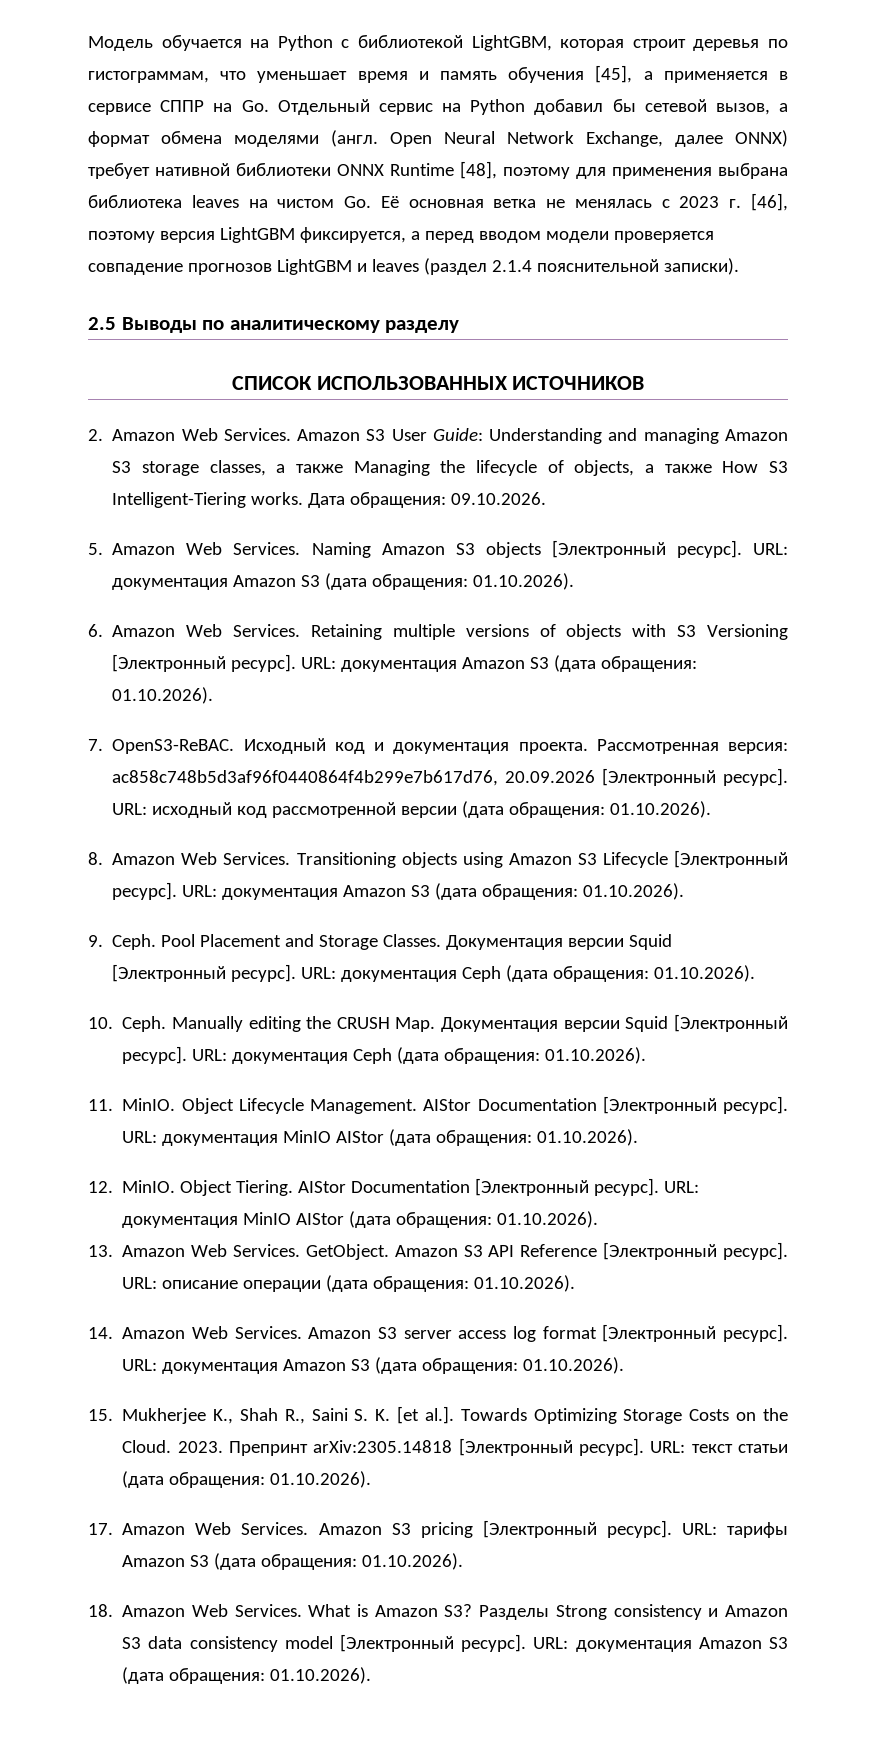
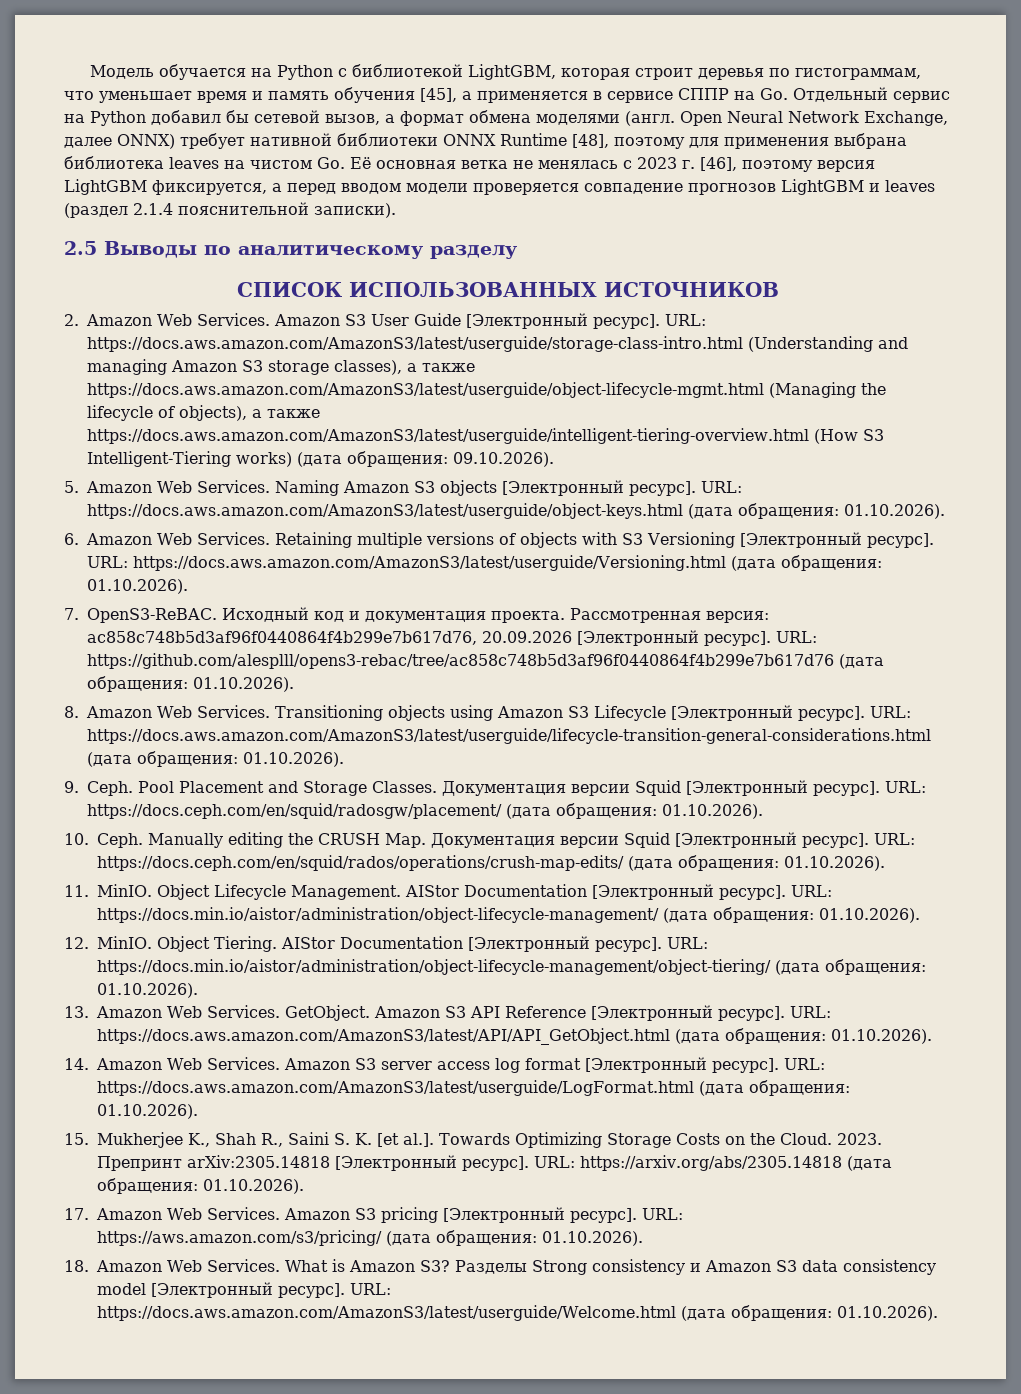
[432,428,603,444] Guide: Understanding -> [413,313,706,329] [87,336,873,352] Guide [Электронный ресурс]. URL: https://docs.aws.amazon.com/AmazonS3/latest/userguide/storage-class-intro.html (Understanding
[209,460,430,476] classes, а также Managing -> [334,360,475,375] [87,382,856,398] classes), а также https://docs.aws.amazon.com/AmazonS3/latest/userguide/object-lifecycle-mgmt.html (Managing
[574,460,788,476] [112,492,547,508] objects, а также How S3 Intelligent-Tiering works. Дата обращения: 09.10.2026. -> [179,405,320,421] [87,428,884,444] [87,451,554,467] objects), а также https://docs.aws.amazon.com/AmazonS3/latest/userguide/intelligent-tiering-overview.html (How S3 Intelligent-Tiering works) (дата обращения: 09.10.2026).
[112,575,321,590] документация Amazon S3 -> [87,503,683,519] https://docs.aws.amazon.com/AmazonS3/latest/userguide/object-keys.html
[341,657,550,672] документация Amazon S3 -> [133,555,726,571] https://docs.aws.amazon.com/AmazonS3/latest/userguide/Versioning.html
[152,802,458,818] исходный код рассмотренной версии -> [87,653,834,669] https://github.com/alesplll/opens3-rebac/tree/ac858c748b5d3af96f0440864f4b299e7b617d76
[222,885,431,900] документация Amazon S3 -> [87,728,931,744] https://docs.aws.amazon.com/AmazonS3/latest/userguide/lifecycle-transition-general-considerations.html
[341,966,502,982] документация Ceph -> [87,803,502,819] https://docs.ceph.com/en/squid/radosgw/placement/
[232,1048,393,1064] документация Ceph -> [97,855,624,871] https://docs.ceph.com/en/squid/rados/operations/crush-map-edits/
[162,1130,385,1146] документация MinIO AIStor -> [97,907,659,923] https://docs.min.io/aistor/administration/object-lifecycle-management/
[122,1212,345,1228] документация MinIO AIStor -> [97,959,771,975] https://docs.min.io/aistor/administration/object-lifecycle-management/object-tiering/
[162,1280,322,1292] описание операции -> [97,1028,670,1045] https://docs.aws.amazon.com/AmazonS3/latest/API/API_GetObject.html
[162,1359,371,1374] документация Amazon S3 -> [97,1080,694,1096] https://docs.aws.amazon.com/AmazonS3/latest/userguide/LogFormat.html
[691,1444,788,1453] текст статьи -> [580,1155,842,1171] https://arxiv.org/abs/2305.14818
[727,1522,788,1538] [122,1555,210,1567] тарифы Amazon S3 -> [97,1230,382,1246] https://aws.amazon.com/s3/pricing/
[575,1637,788,1652] документация Amazon S3 -> [97,1305,676,1321] https://docs.aws.amazon.com/AmazonS3/latest/userguide/Welcome.html

